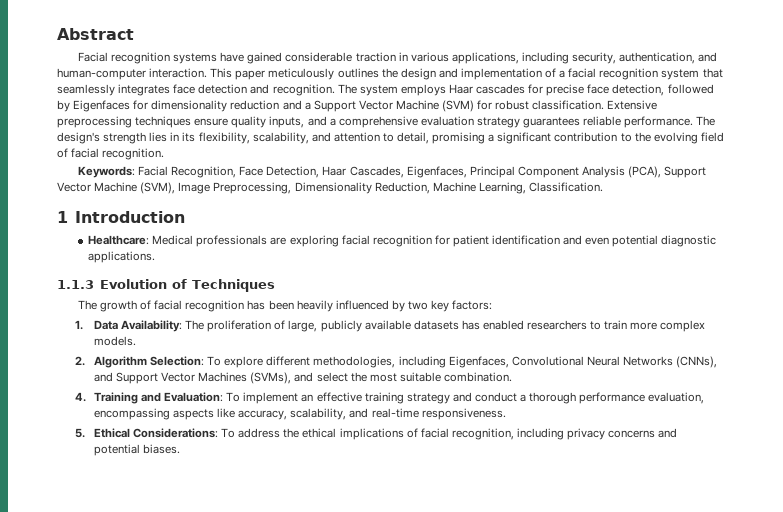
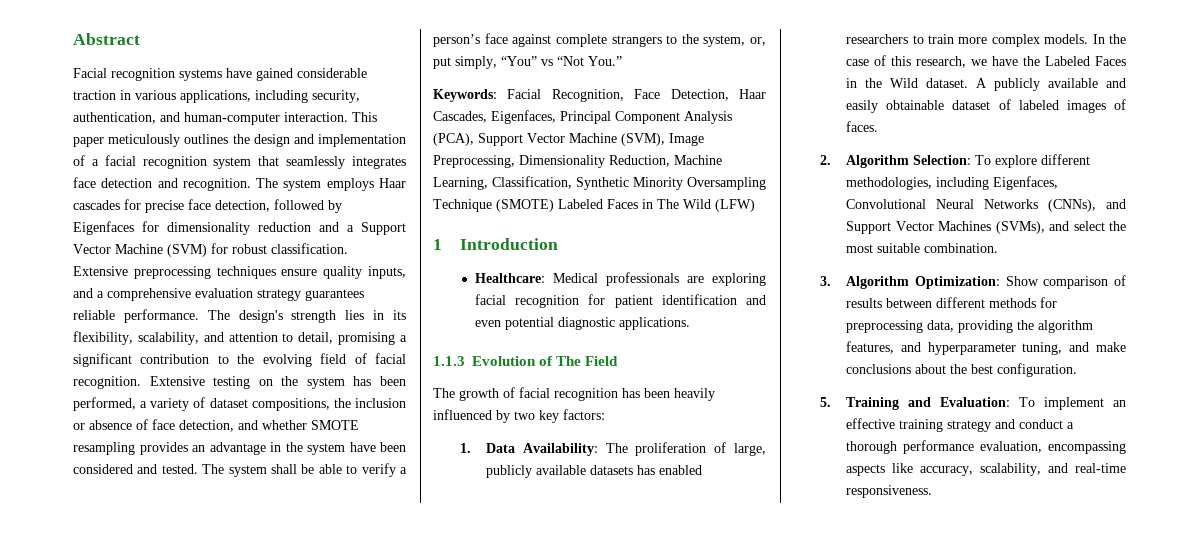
(165, 154) none -> [149,376,406,389] [73,397,406,411] [73,419,359,432] [73,442,406,455] [73,463,407,477] [433,33,766,47] [433,56,622,69] Extensive testing on the system has been performed, a variety of dataset compositions, the inclusion or absence of face detection, and whether SMOTE resampling provides an advantage in the system have been considered and tested. The system shall be able to verify a person’s face against complete strangers to the system, or, put simply, “You” vs “Not You.”
[528,182,603,192] Classification. -> [492,176,766,190] [433,199,755,212] Classification, Synthetic Minority Oversampling Technique (SMOTE) Labeled Faces in The Wild (LFW)
[191,279,275,292] Techniques -> [556,356,619,366] The Field
(136, 341) none -> [1092,34,1126,44] [846,55,1126,68] [846,78,1126,91] [846,99,1126,113] [846,121,879,132] In the case of this research, we have the Labeled Faces in the Wild dataset. A publicly available and easily obtainable dataset of labeled images of faces.
[75,392,87,402] 4. -> [819,275,1126,289] [846,297,1058,308] [846,320,1094,333] [846,341,1126,355] [846,363,1078,377] [819,397,831,407] 3. Algorithm Optimization: Show comparison of results between different methods for preprocessing data, providing the algorithm features, and hyperparameter tuning, and make conclusions about the best configuration. // 5.
[75,428,678,440] [93,444,181,456] // 5. Ethical Considerations: To address the ethical implications of facial recognition, including privacy concerns and potential biases. -> (933, 491) none

